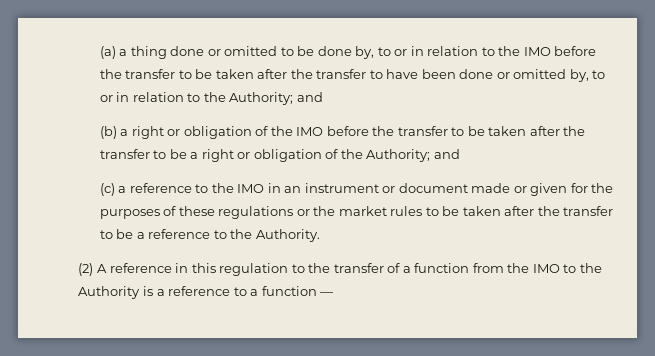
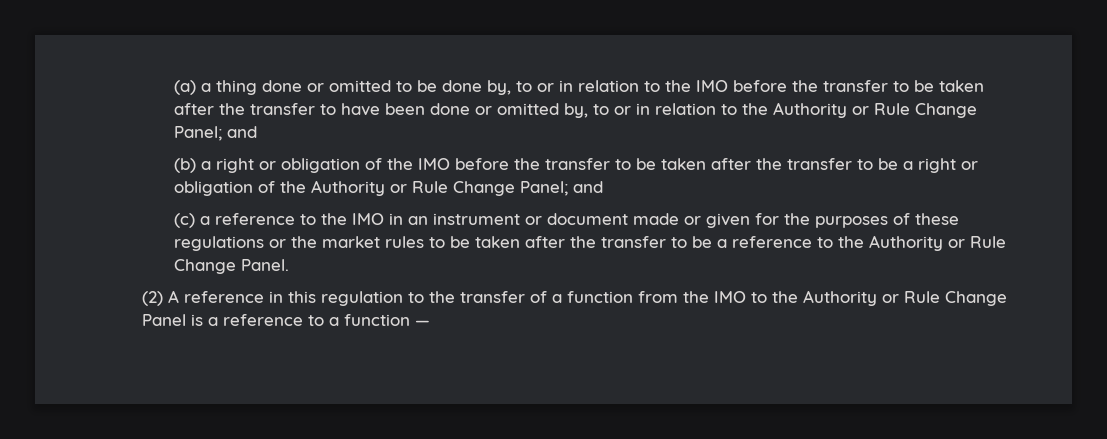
[229,92,294,105] Authority; -> [772,102,977,118] [173,126,222,141] Authority or Rule Change Panel;
[366,149,431,162] Authority; -> [310,180,568,196] Authority or Rule Change Panel;
[255,229,320,242] Authority. -> [868,235,1006,251] [173,259,289,274] Authority or Rule Change Panel.
(141, 292) none -> [882,291,1008,306] [142,314,187,326] or Rule Change Panel

